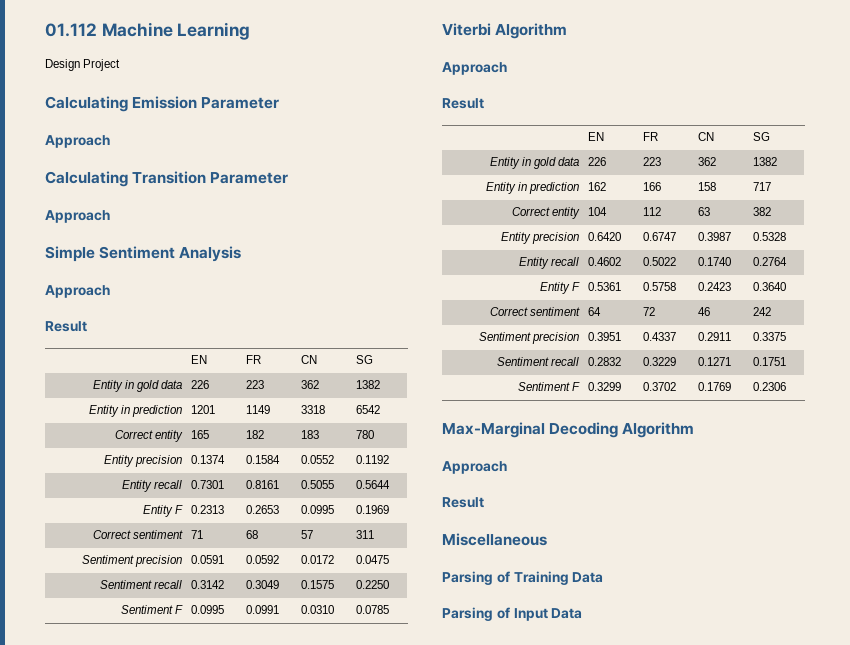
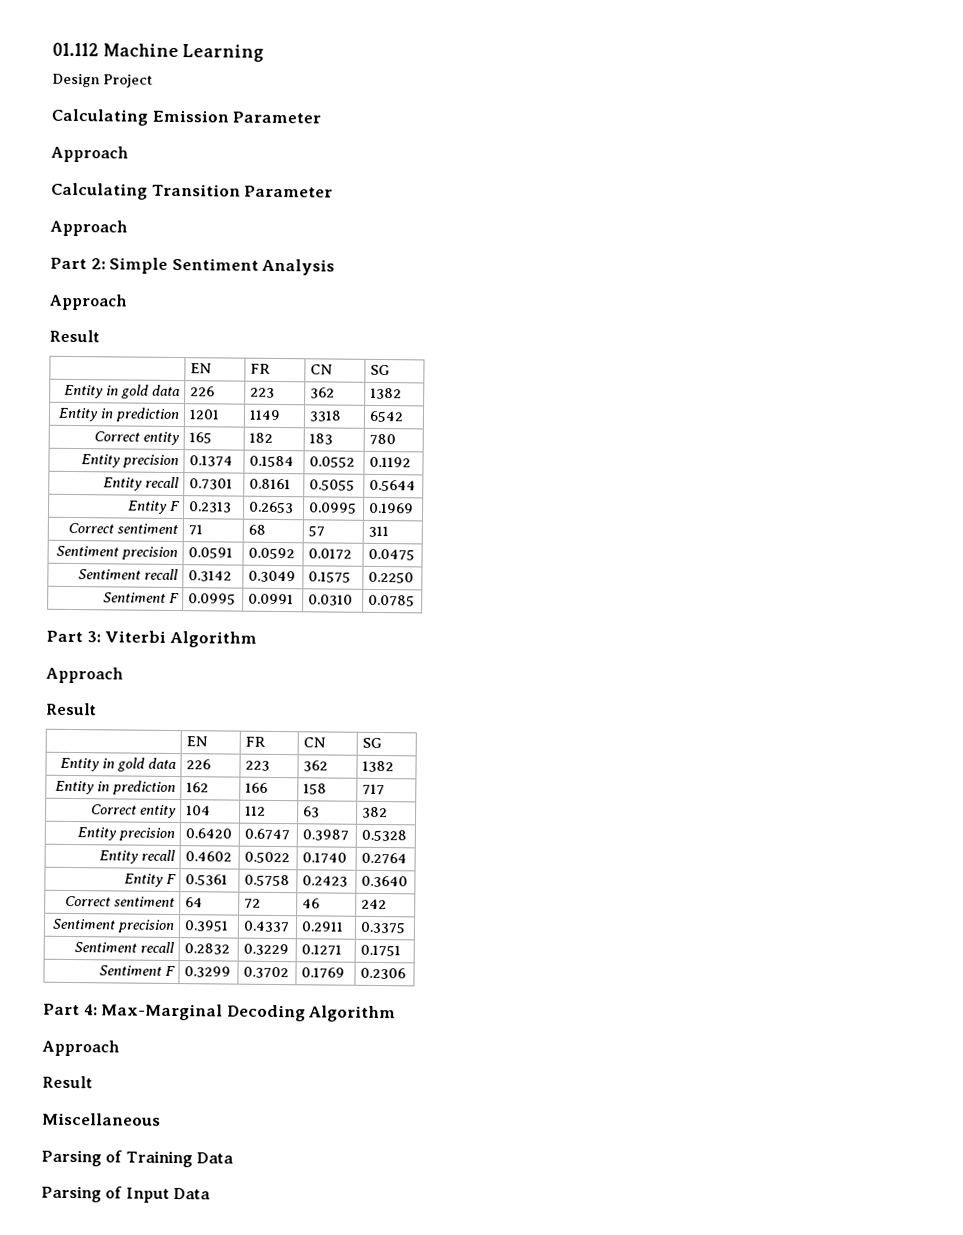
(110, 216) none -> [50,257,106,270] Part 2:
(389, 609) none -> [46,630,101,643] Part 3:
(786, 386) none -> [43,1003,98,1016] Part 4:

